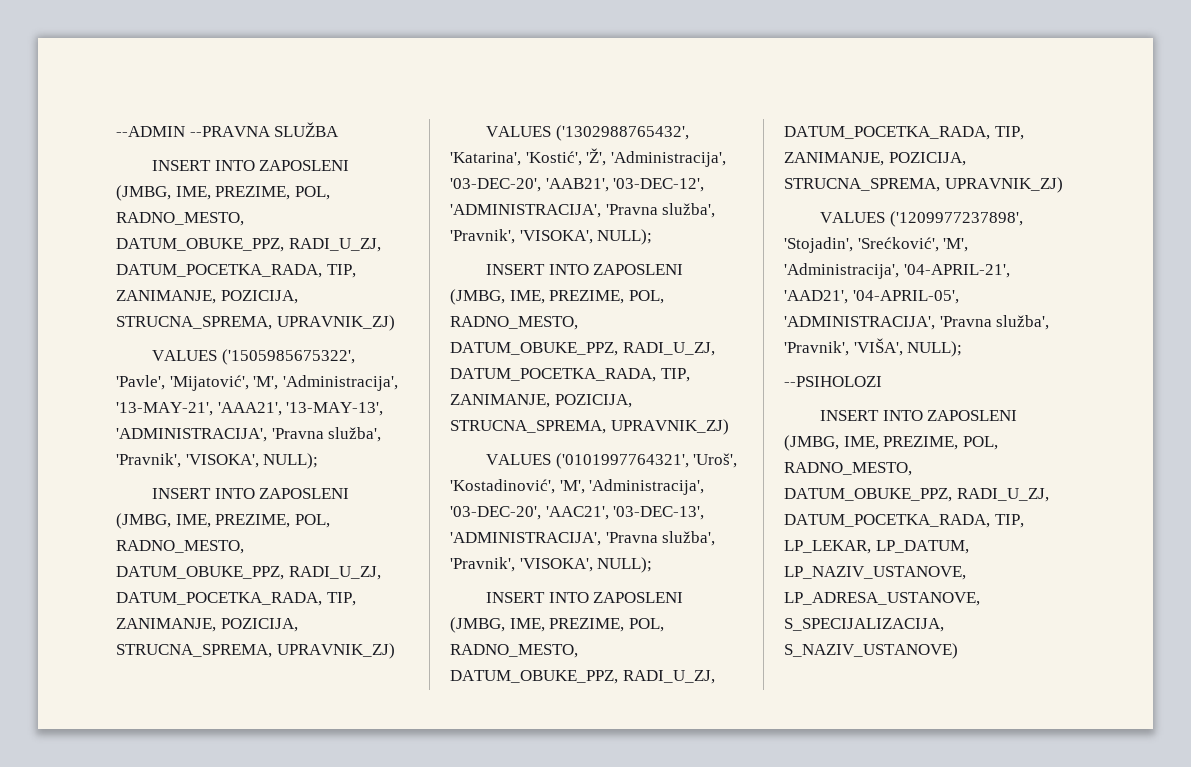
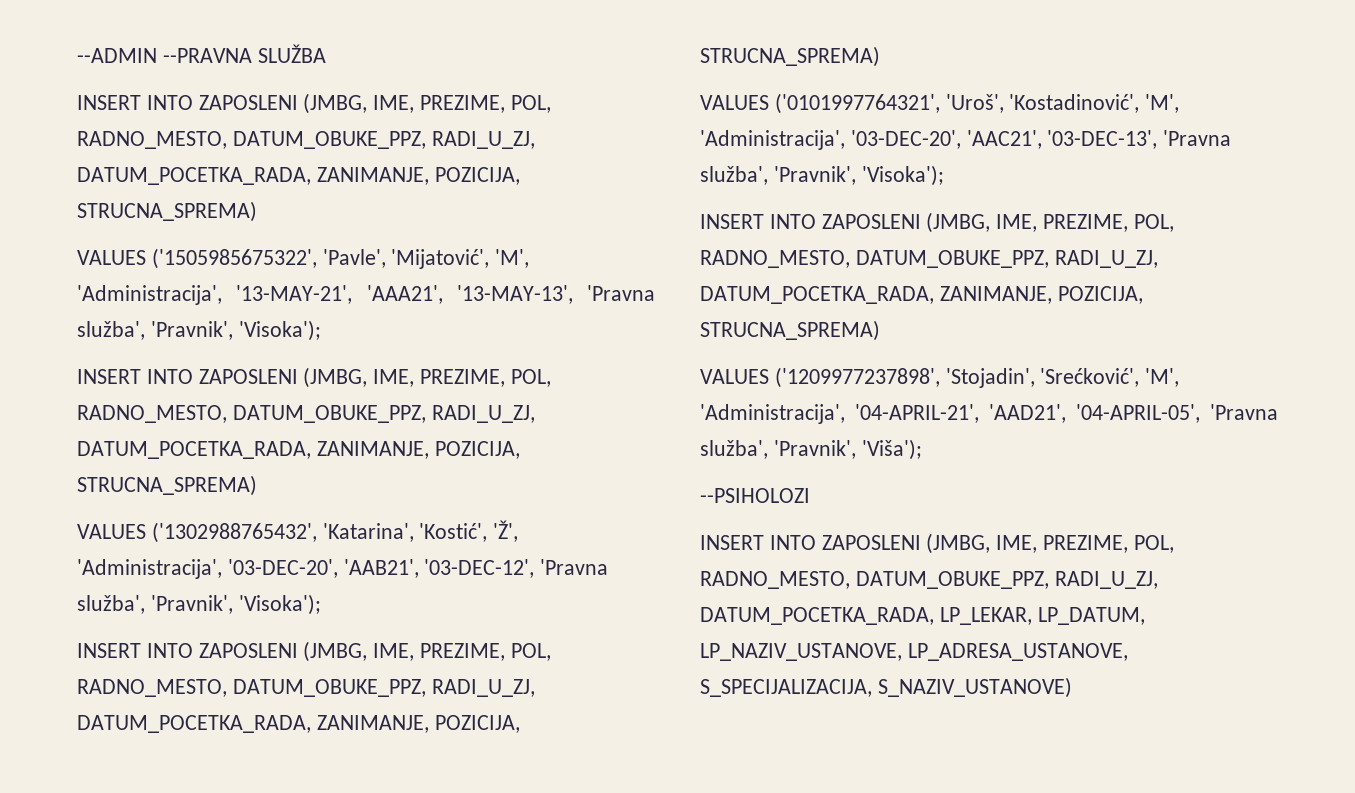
[326,264,356,278] [116,290,298,304] [116,315,395,331] TIP, ZANIMANJE, POZICIJA, STRUCNA_SPREMA, UPRAVNIK_ZJ) -> [316,167,520,185] [77,201,257,222] ZANIMANJE, POZICIJA, STRUCNA_SPREMA)
[116,427,382,442] [116,453,319,469] 'ADMINISTRACIJA', 'Pravna služba', 'Pravnik', 'VISOKA', NULL); -> [587,285,655,301] [77,320,321,341] 'Pravna služba', 'Pravnik', 'Visoka');
[326,592,356,606] [116,618,298,632] [116,643,395,659] TIP, ZANIMANJE, POZICIJA, STRUCNA_SPREMA, UPRAVNIK_ZJ) -> [316,441,520,459] [77,475,257,496] ZANIMANJE, POZICIJA, STRUCNA_SPREMA)
[450,203,716,218] [450,229,653,245] 'ADMINISTRACIJA', 'Pravna služba', 'Pravnik', 'VISOKA', NULL); -> [540,559,609,575] [77,594,321,615] 'Pravna služba', 'Pravnik', 'Visoka');
[660,368,690,382] [450,394,632,408] [450,419,729,435] TIP, ZANIMANJE, POZICIJA, STRUCNA_SPREMA, UPRAVNIK_ZJ) -> [316,715,520,733] [700,46,880,67] ZANIMANJE, POZICIJA, STRUCNA_SPREMA)
[450,531,716,546] [450,557,653,573] 'ADMINISTRACIJA', 'Pravna služba', 'Pravnik', 'VISOKA', NULL); -> [1163,130,1232,146] [700,165,944,186] 'Pravna služba', 'Pravnik', 'Visoka');
[994,126,1024,140] [784,152,966,166] [784,177,1063,193] TIP, ZANIMANJE, POZICIJA, STRUCNA_SPREMA, UPRAVNIK_ZJ) -> [939,286,1143,304] [700,320,880,341] ZANIMANJE, POZICIJA, STRUCNA_SPREMA)
[784,315,1050,330] [784,338,963,357] 'ADMINISTRACIJA', 'Pravna služba', 'Pravnik', 'VIŠA', NULL); -> [1210,404,1278,420] [700,439,922,460] 'Pravna služba', 'Pravnik', 'Viša');
[994,514,1024,528] TIP, -> (934, 616) none

